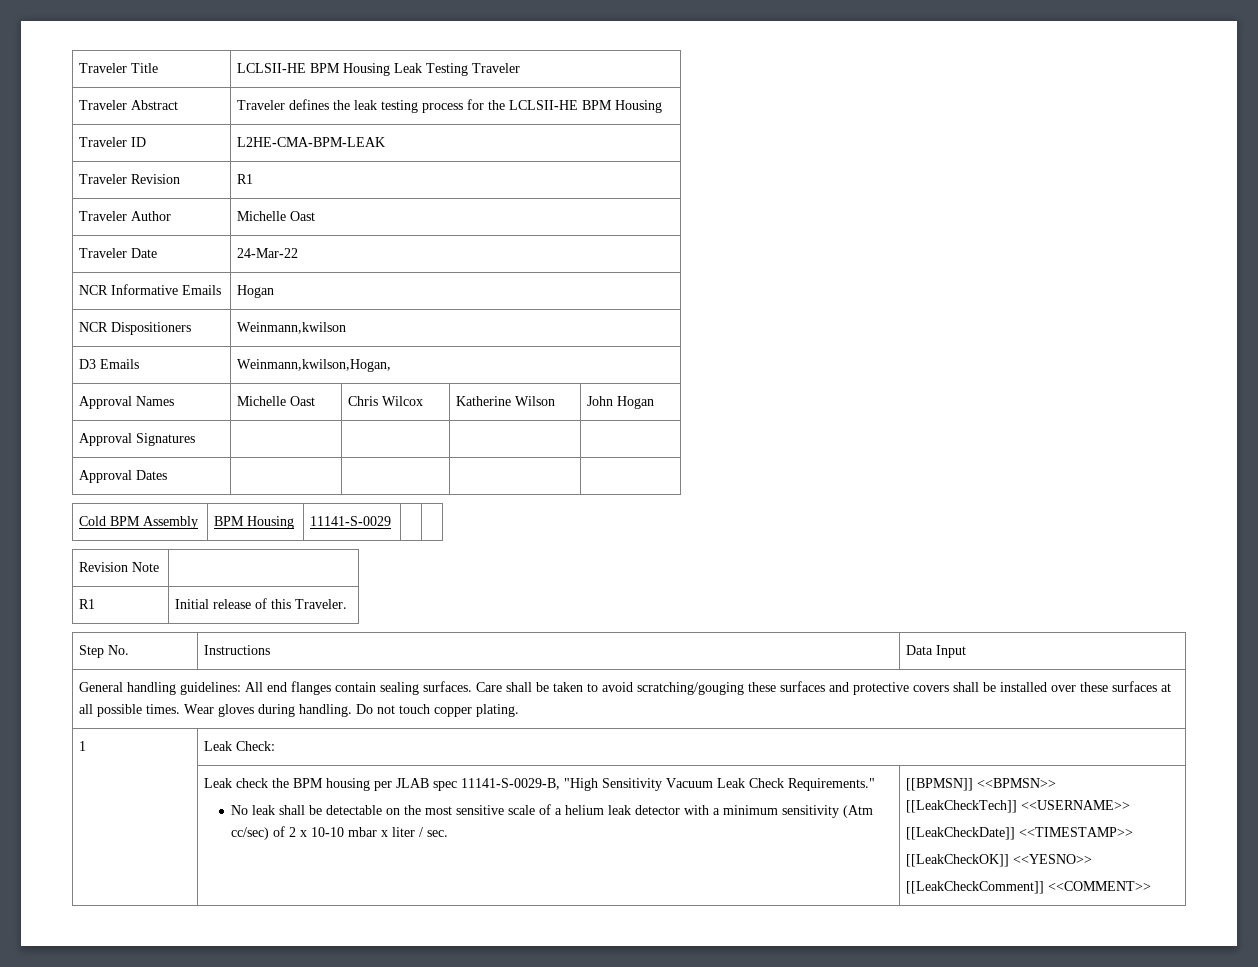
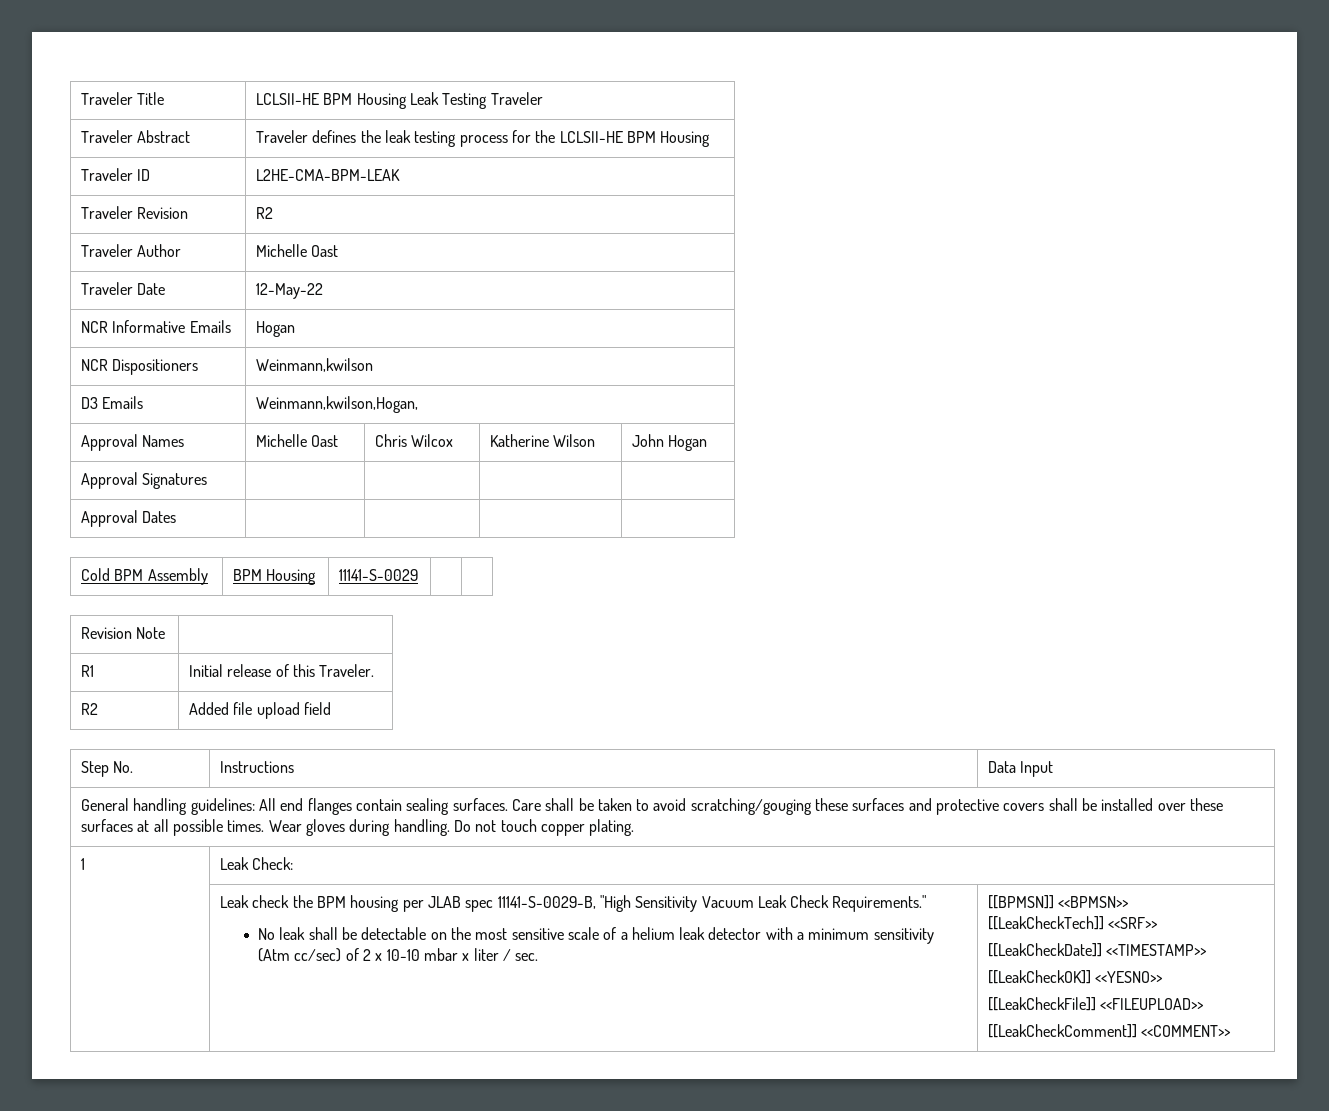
[237,174,254,184] R1 -> [256,207,274,219] R2
[237,248,299,258] 24-Mar-22 -> [256,283,324,299] 12-May-22
(348, 604) none -> [81,703,99,715] [189,702,331,719] // R2 | Added file upload field
[1021,800,1131,810] <<USERNAME>> -> [1108,917,1159,929] <<SRF>>
(1093, 859) none -> [988,997,1205,1011] // [[LeakCheckFile]] <<FILEUPLOAD>>

